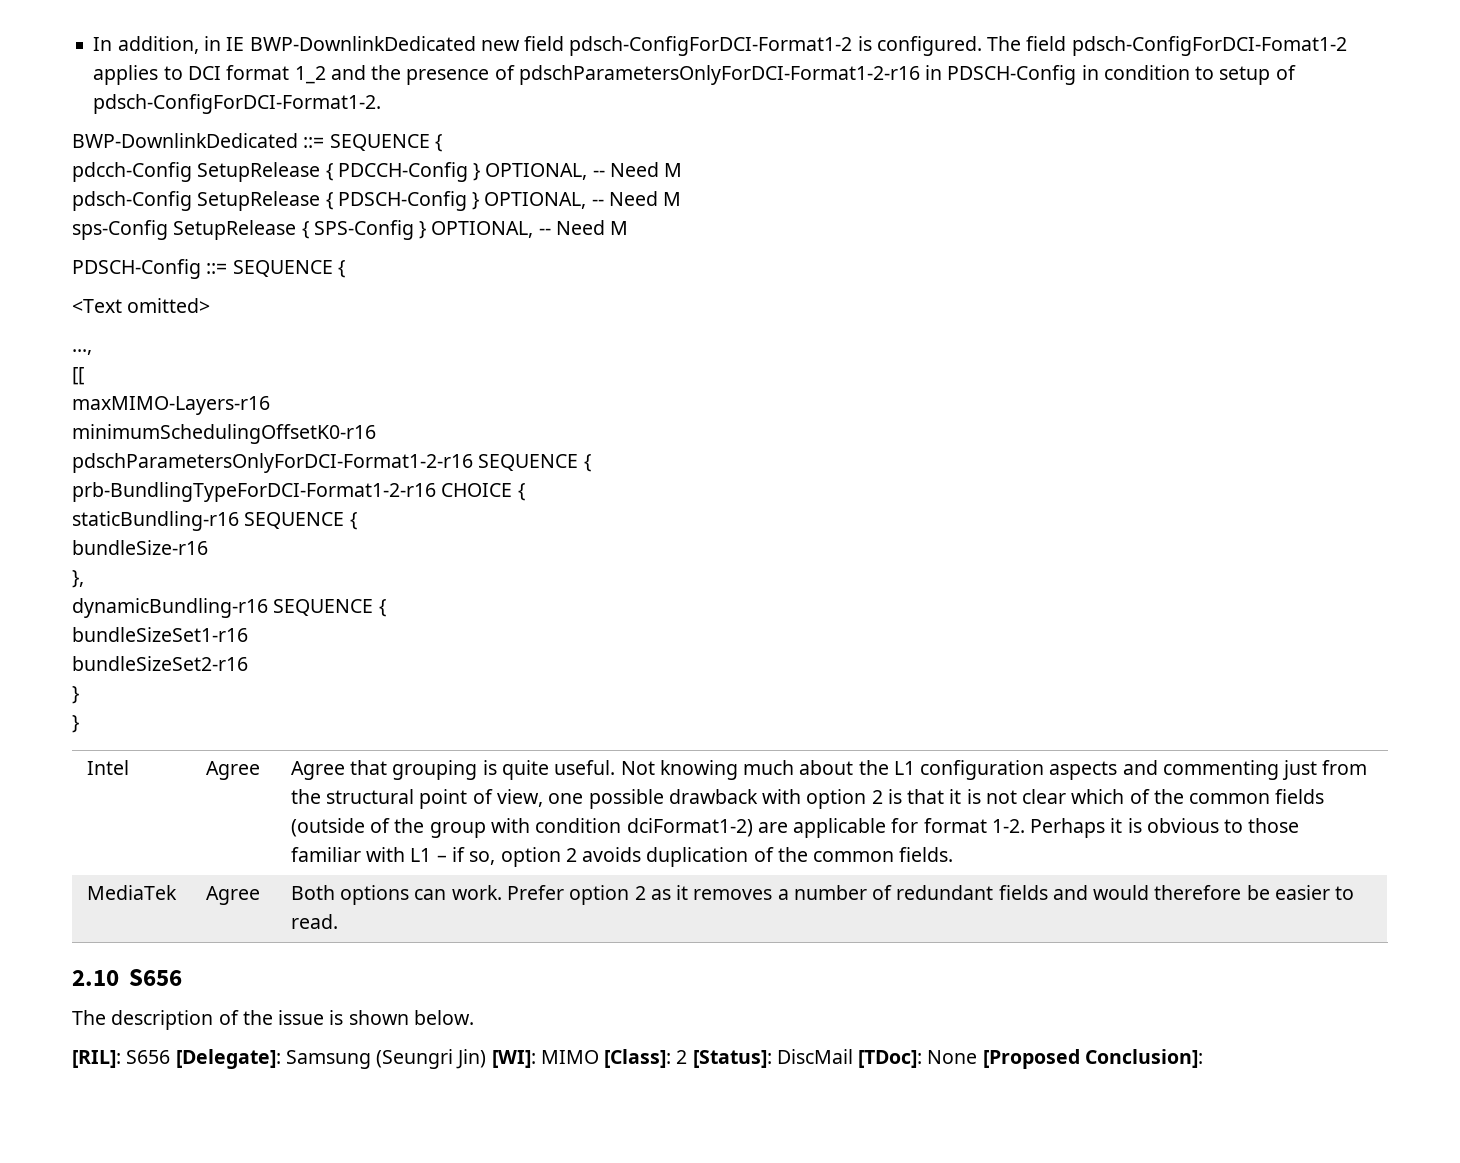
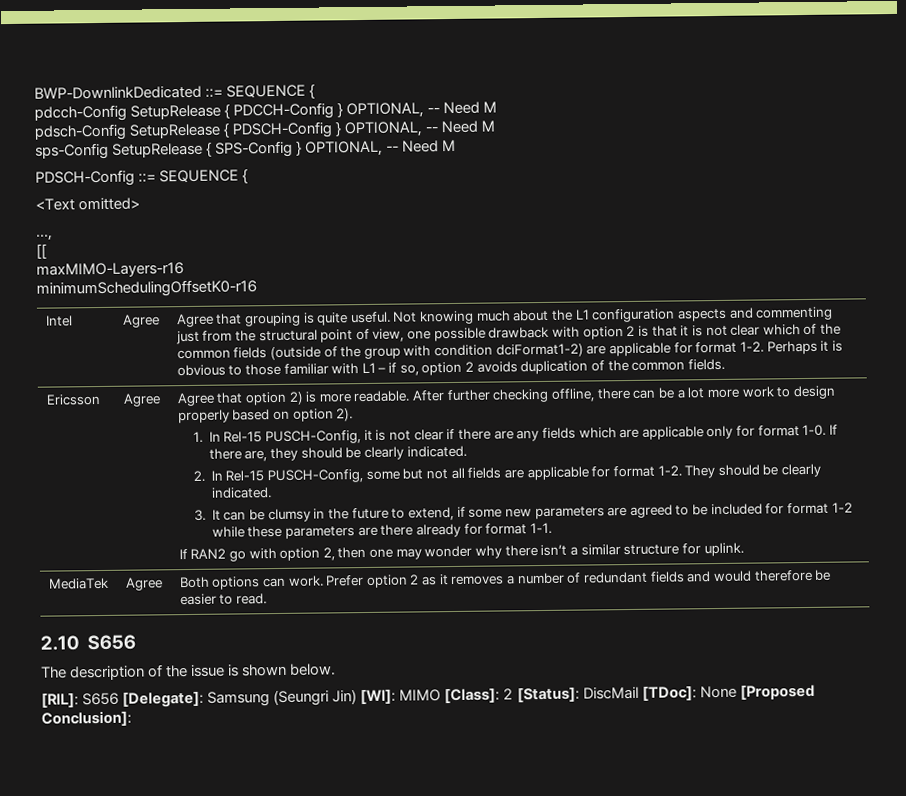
[93,36,1347,56] [93,65,1296,85] [93,94,382,114] In addition, in IE BWP-DownlinkDedicated new field pdsch-ConfigForDCI-Format1-2 is configured. The field pdsch-ConfigForDCI-Fomat1-2 applies to DCI format 1_2 and the presence of pdschParametersOnlyForDCI-Format1-2-r16 in PDSCH-Config in condition to setup of pdsch-ConfigForDCI-Format1-2. // -> (34, 92) none
[72,453,591,473] [72,482,525,502] [72,511,357,531] [72,540,208,555] [72,570,84,588] [72,598,386,618] [72,627,248,642] [72,656,248,671] [72,686,79,704] [72,715,79,733] // pdschParametersOnlyForDCI-Format1-2-r16 SEQUENCE { // prb-BundlingTypeForDCI-Format1-2-r16 CHOICE { // staticBundling-r16 SEQUENCE { // bundleSize-r16 // }, // dynamicBundling-r16 SEQUENCE { // bundleSizeSet1-r16 // bundleSizeSet2-r16 // } // } -> (257, 288) none
(954, 854) none -> [45,394,101,406] [122,393,161,407] [176,385,836,407] [177,408,354,424] [193,424,839,445] [208,445,467,462] [193,463,822,484] [211,487,272,499] [194,502,853,523] [211,522,552,539] [178,542,744,562] // Ericsson | Agree | Agree that option 2) is more readable. After further checking offline, there can be a lot more work to design properly based on option 2). // 1. In Rel-15 PUSCH-Config, it is not clear if there are any fields which are applicable only for format 1-0. If there are, they should be clearly indicated. // 2. In Rel-15 PUSCH-Config, some but not all fields are applicable for format 1-2. They should be clearly indicated. // 3. It can be clumsy in the future to extend, if some new parameters are agreed to be included for format 1-2 while these parameters are there already for format 1-1. // If RAN2 go with option 2, then one may wonder why there isn’t a similar structure for uplink.

